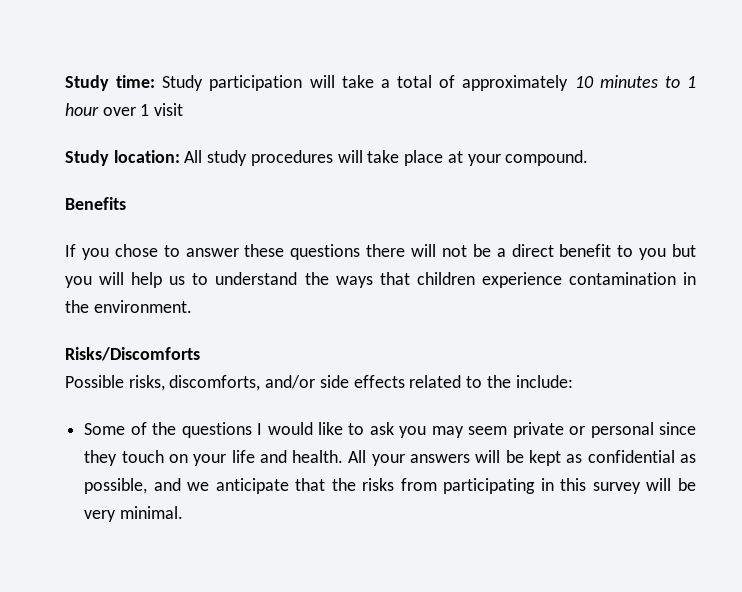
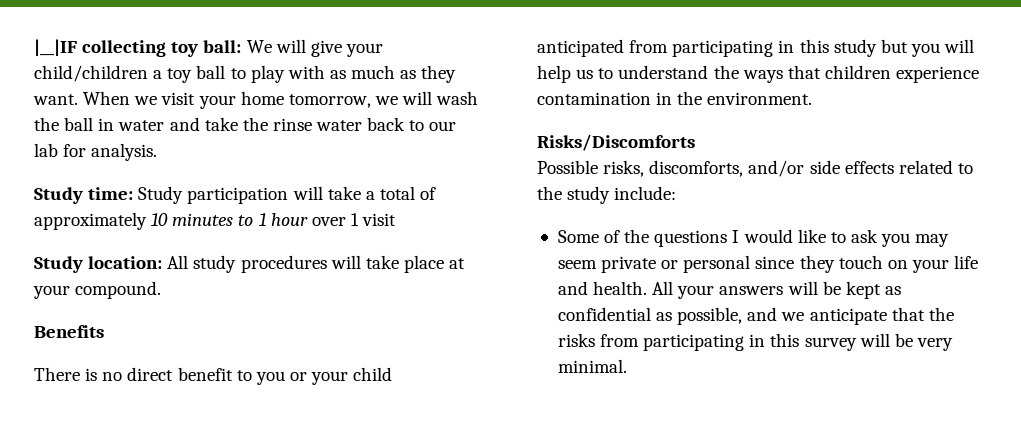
(65, 83) none -> [34,39,383,57] [34,65,457,83] [33,91,479,109] [34,117,457,131] [34,143,158,161] |__|IF collecting toy ball: We will give your child/children a toy ball to play with as much as they want. When we visit your home tomorrow, we will wash the ball in water and take the rinse water back to our lab for analysis. //
[65,244,667,260] If you chose to answer these questions there will not be a direct benefit to you -> [34,367,393,385] [537,39,877,57] There is no direct benefit to you or your child anticipated from participating in this study
(511, 381) none -> [567,186,611,204] study

